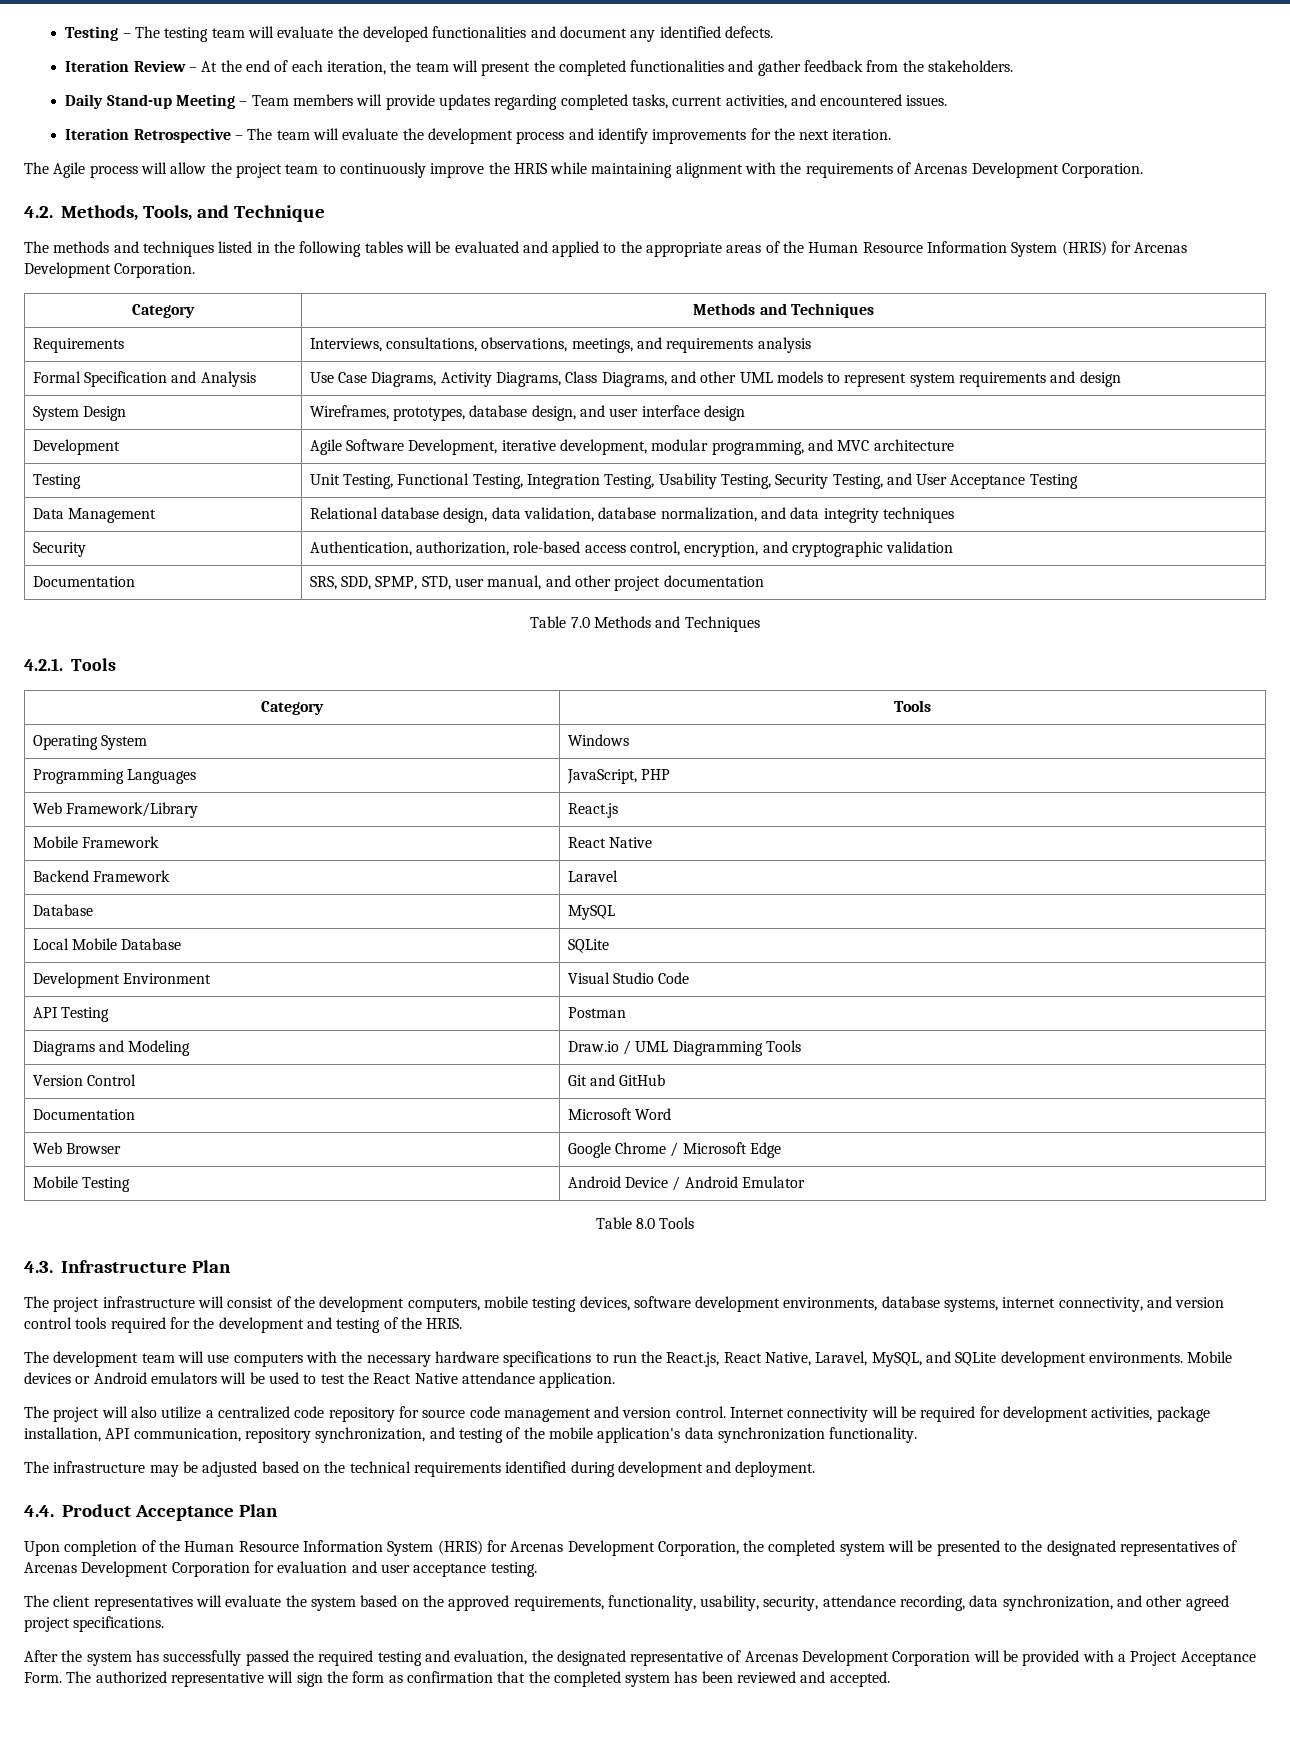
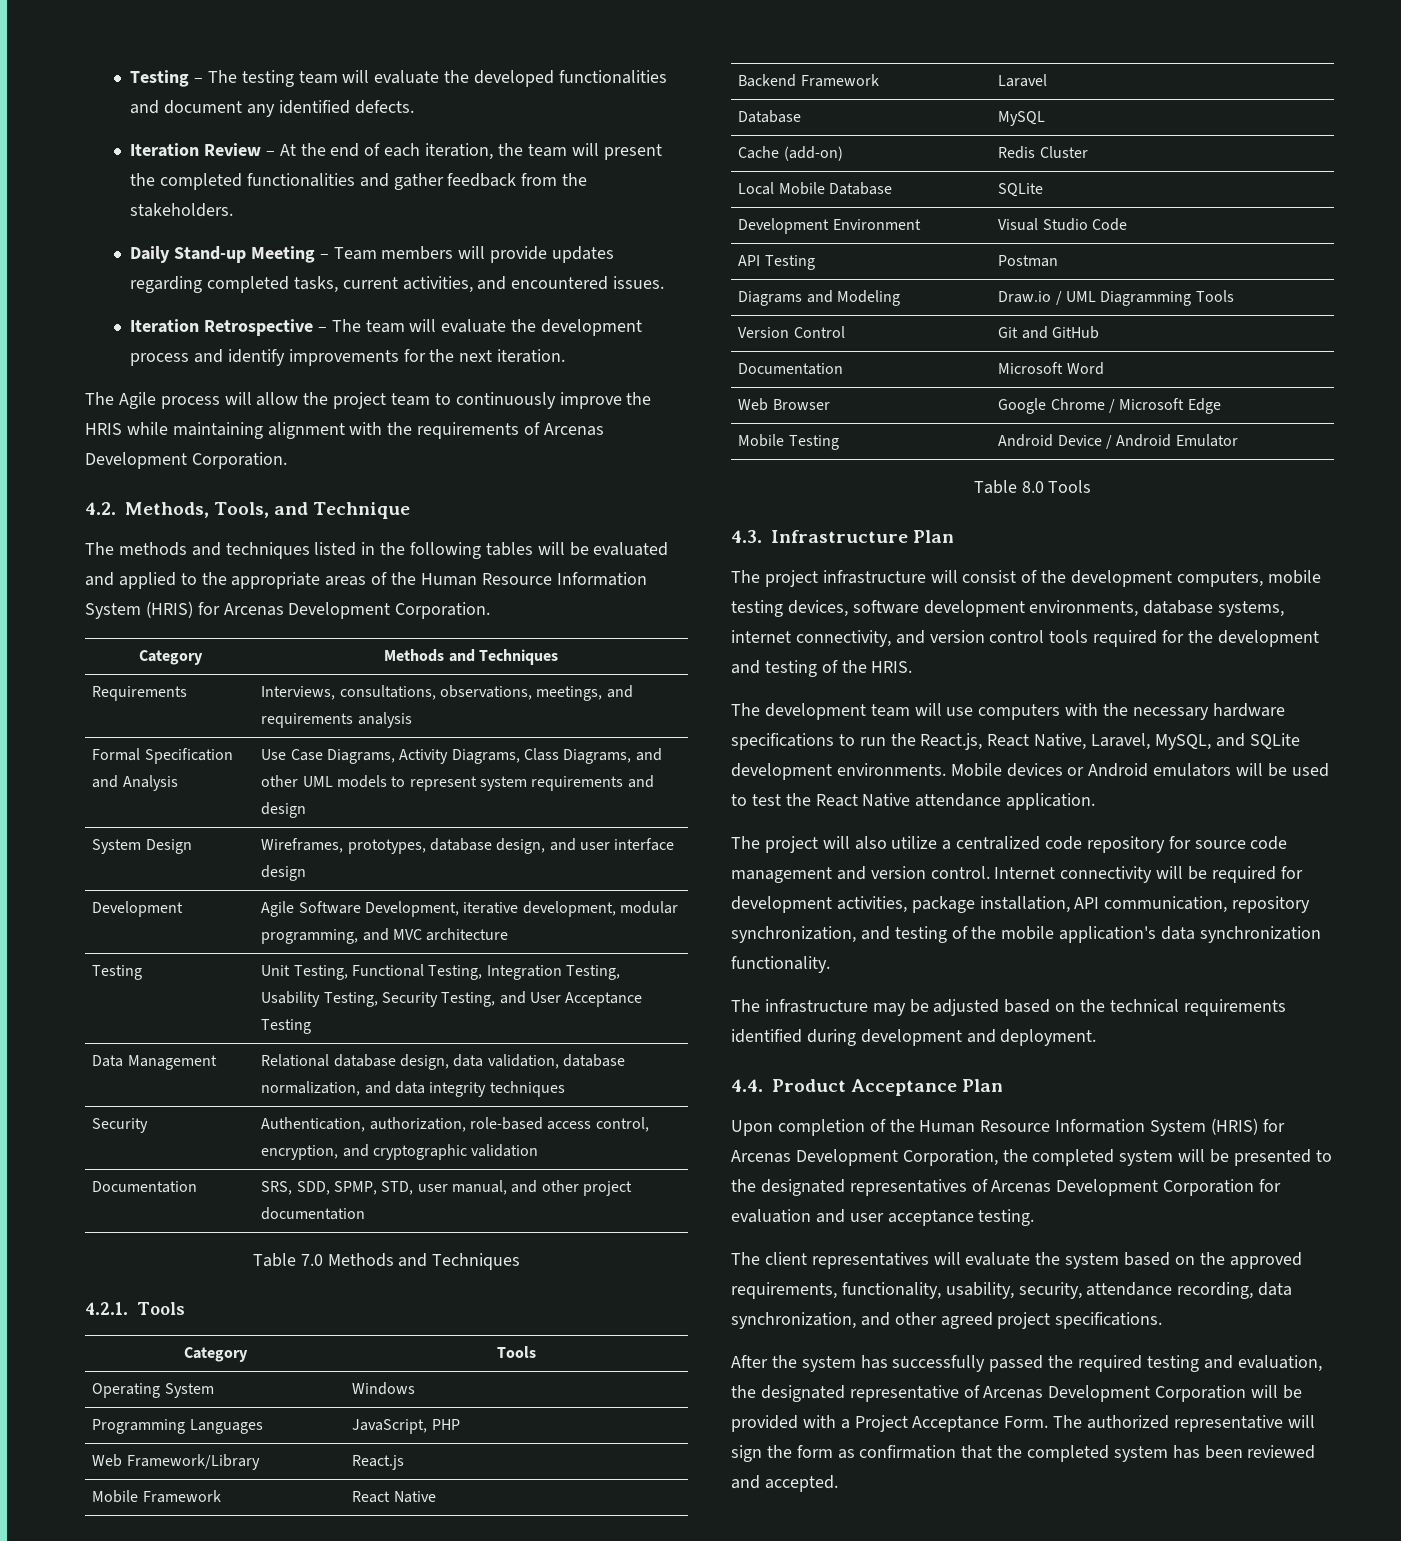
(615, 912) none -> [738,146,843,161] [998,146,1088,159] // Cache (add-on) | Redis Cluster

